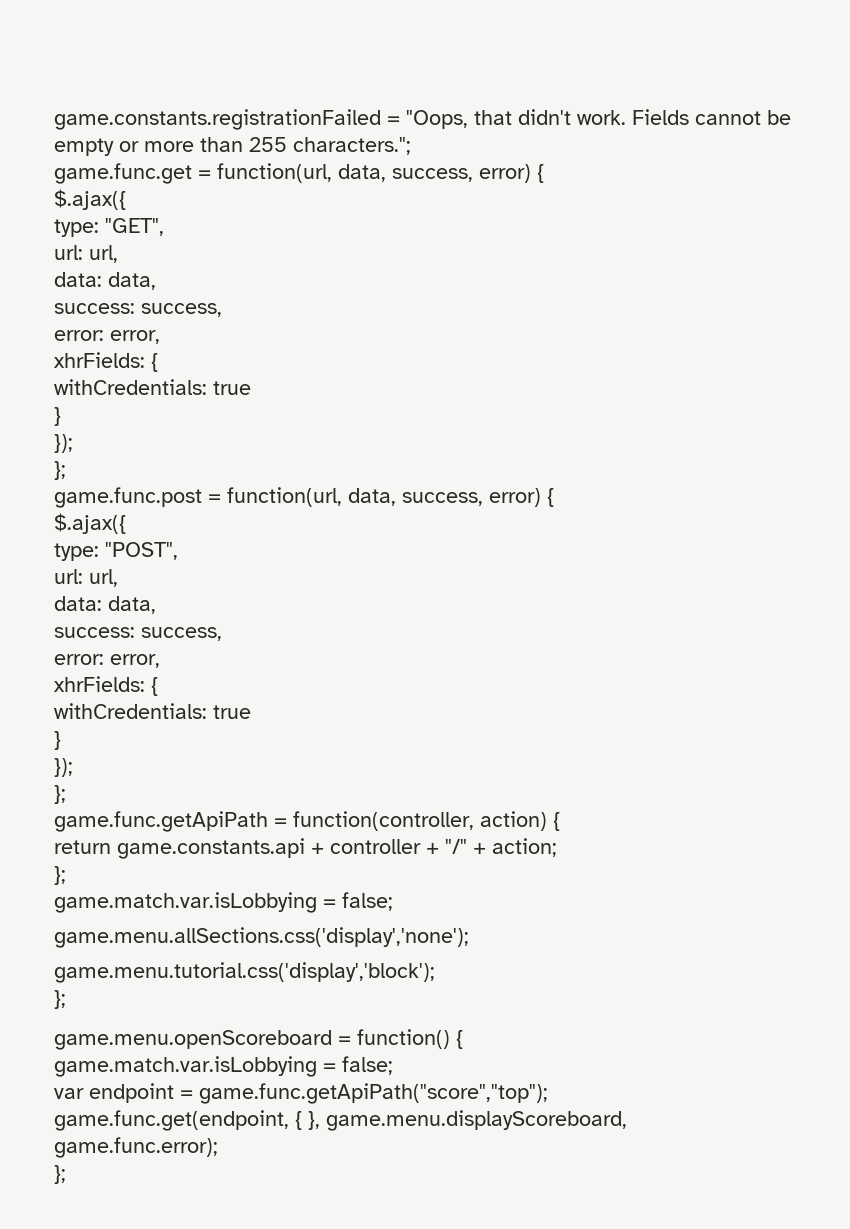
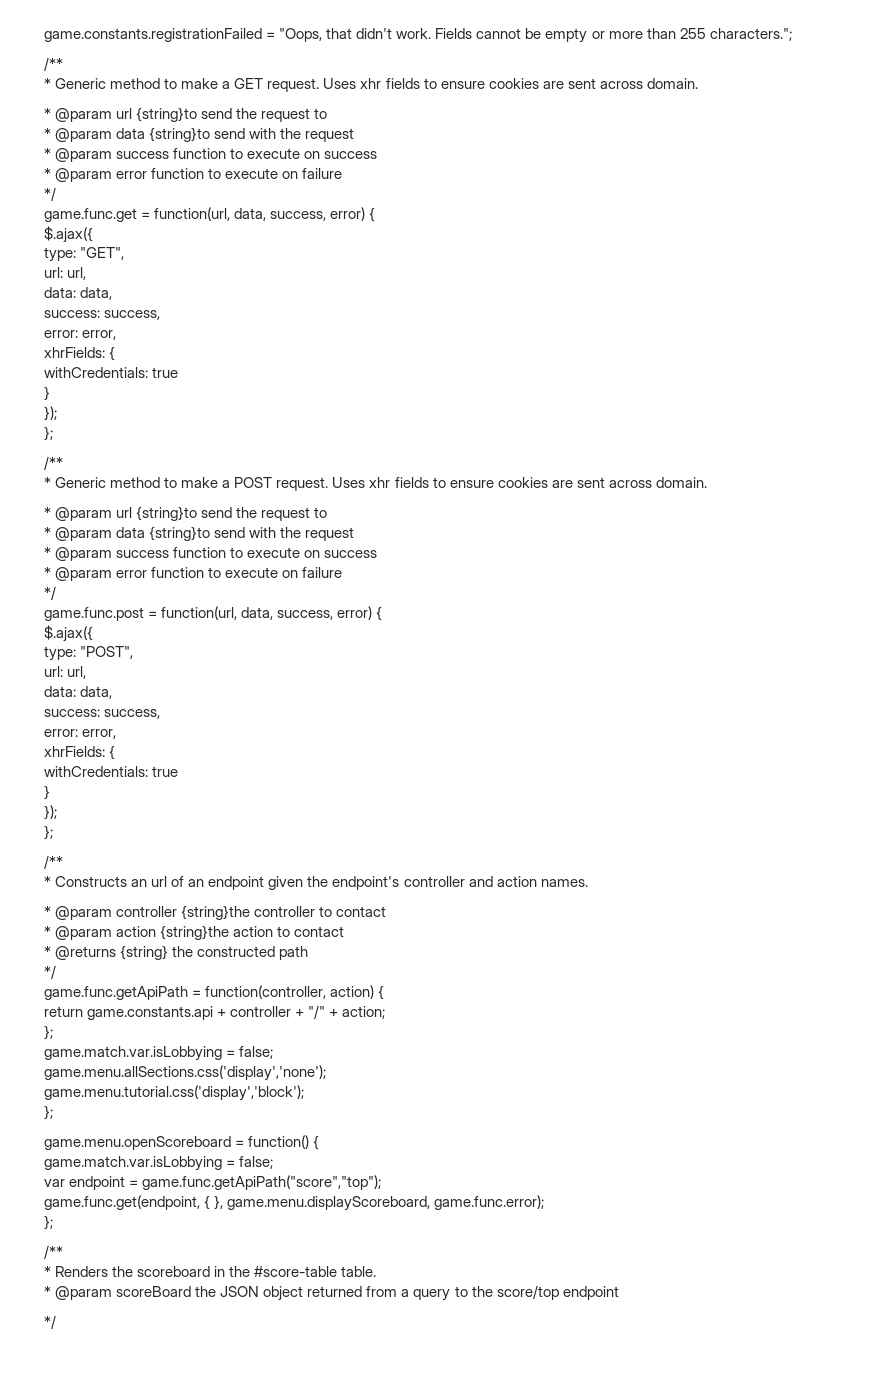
(411, 146) none -> [44,57,63,71] [44,78,698,92] [44,107,328,122] [44,127,355,142] [44,148,378,162] [44,168,343,182] [44,187,56,201] // /** // * Generic method to make a GET request. Uses xhr fields to ensure cookies are sent across domain. // * @param url {string}to send the request to // * @param data {string}to send with the request // * @param success function to execute on success // * @param error function to execute on failure // */
(66, 470) none -> [44,456,63,470] [44,477,707,491] [44,506,328,521] [44,526,355,541] [44,547,378,561] [44,567,343,581] [44,586,56,600] // /** // * Generic method to make a POST request. Uses xhr fields to ensure cookies are sent across domain. // * @param url {string}to send the request to // * @param data {string}to send with the request // * @param success function to execute on success // * @param error function to execute on failure // */
(66, 794) none -> [44,855,63,869] [44,876,588,890] [44,905,387,920] [44,925,345,940] [44,945,309,960] [44,965,56,979] // /** // * Constructs an url of an endpoint given the endpoint's controller and action names. // * @param controller {string}the controller to contact // * @param action {string}the action to contact // * @returns {string} the constructed path // */
(66, 1174) none -> [44,1245,63,1259] [44,1266,377,1277] [44,1285,619,1301] [44,1315,56,1329] // /** // * Renders the scoreboard in the #score-table table. // * @param scoreBoard the JSON object returned from a query to the score/top endpoint // */

